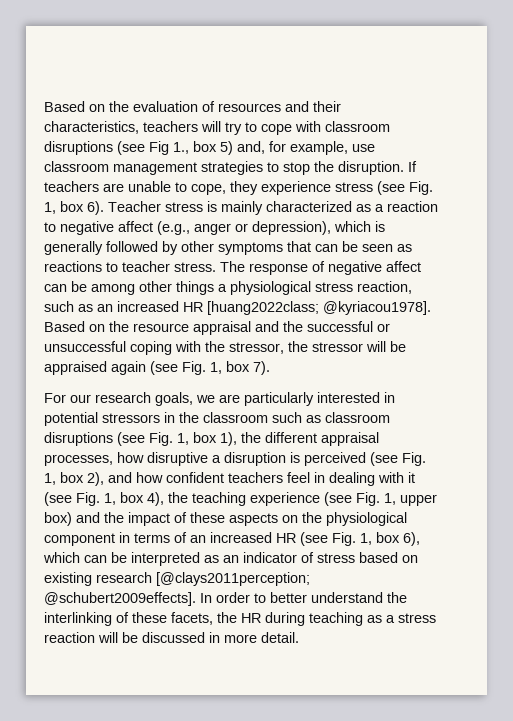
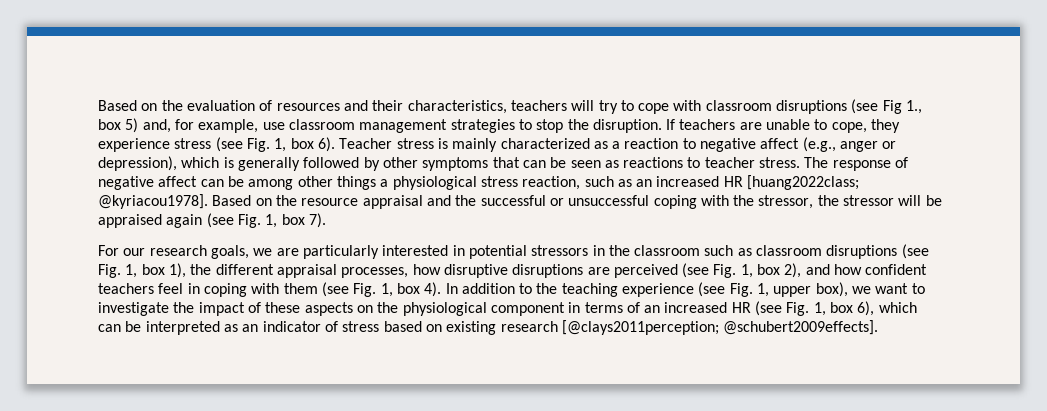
[212,452,300,466] a disruption is -> [512,264,610,278] disruptions are
[329,472,415,486] [44,492,164,506] dealing with it (see Fig. 1, box 4), -> [203,282,533,297] coping with them (see Fig. 1, box 4). In addition to
[44,512,100,526] box) and -> [815,282,925,297] [98,302,169,316] box), we want to investigate
[200,592,407,603] [44,612,436,626] [44,632,299,643] In order to better understand the interlinking of these facets, the HR during teaching as a stress reaction will be discussed in more detail. -> (879, 327) none

